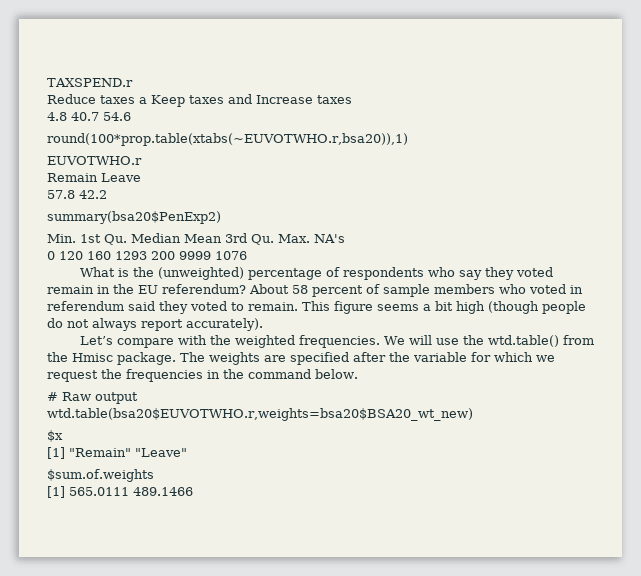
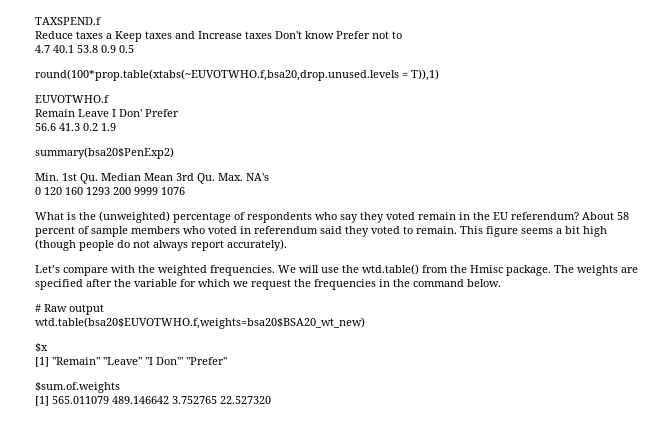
[47,78,133,87] TAXSPEND.r -> [35,17,101,25] TAXSPEND.f
[47,112,131,121] [47,133,408,146] [47,156,142,165] [47,173,141,182] [47,190,107,199] // 4.8 40.7 54.6 // round(100*prop.table(xtabs(~EUVOTWHO.r,bsa20)),1) // EUVOTWHO.r // Remain Leave // 57.8 42.2 -> [275,31,402,39] [35,45,134,53] [35,69,439,81] [35,95,109,103] [35,109,179,117] [35,123,116,131] Don't know Prefer not to // 4.7 40.1 53.8 0.9 0.5 // round(100*prop.table(xtabs(~EUVOTWHO.f,bsa20,drop.unused.levels = T)),1) // EUVOTWHO.f // Remain Leave I Don' Prefer // 56.6 41.3 0.2 1.9
[47,408,473,421] wtd.table(bsa20$EUVOTWHO.r,weights=bsa20$BSA20_wt_new) -> [35,317,365,329] wtd.table(bsa20$EUVOTWHO.f,weights=bsa20$BSA20_wt_new)
(187, 452) none -> [145,357,227,365] "I Don'" "Prefer"
[69,487,193,496] 565.0111 489.1466 -> [52,396,271,404] 565.011079 489.146642 3.752765 22.527320

